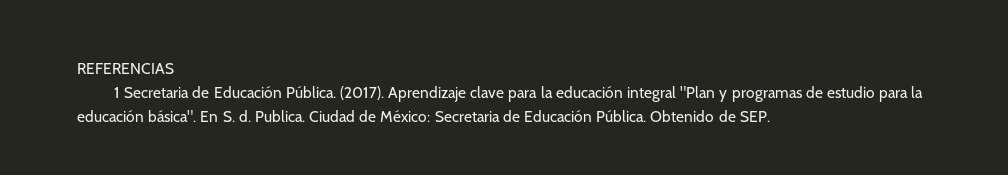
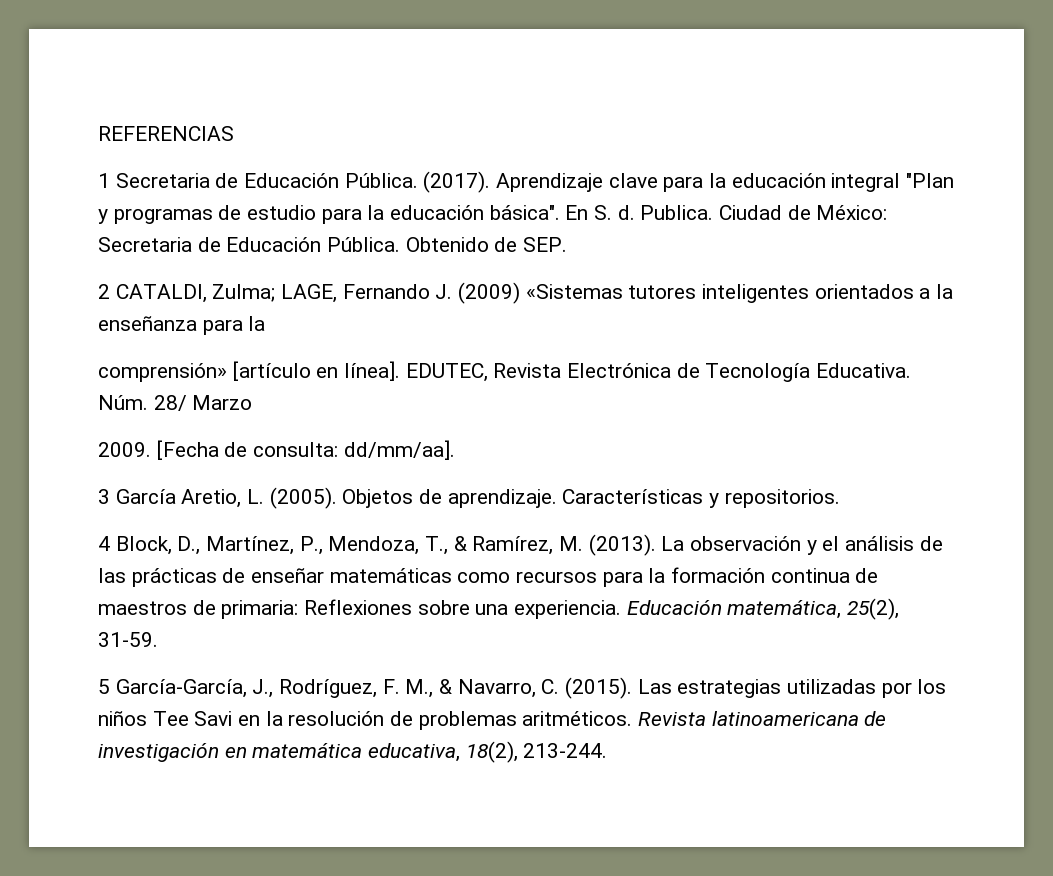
(770, 116) none -> [98,282,954,304] [98,316,266,335] [98,361,912,382] [98,395,253,411] [98,440,455,460] [98,487,840,509] [98,534,943,556] [98,567,879,587] [98,598,900,620] [98,632,158,647] [98,677,947,699] [98,711,887,730] [98,741,608,763] // 2 CATALDI, Zulma; LAGE, Fernando J. (2009) «Sistemas tutores inteligentes orientados a la enseñanza para la // comprensión» [artículo en línea]. EDUTEC, Revista Electrónica de Tecnología Educativa. Núm. 28/ Marzo // 2009. [Fecha de consulta: dd/mm/aa]. // 3 García Aretio, L. (2005). Objetos de aprendizaje. Características y repositorios. // 4 Block, D., Martínez, P., Mendoza, T., & Ramírez, M. (2013). La observación y el análisis de las prácticas de enseñar matemáticas como recursos para la formación continua de maestros de primaria: Reflexiones sobre una experiencia. Educación matemática, 25(2), 31-59. // 5 García-García, J., Rodríguez, F. M., & Navarro, C. (2015). Las estrategias utilizadas por los niños Tee Savi en la resolución de problemas aritméticos. Revista latinoamericana de investigación en matemática educativa, 18(2), 213-244.

